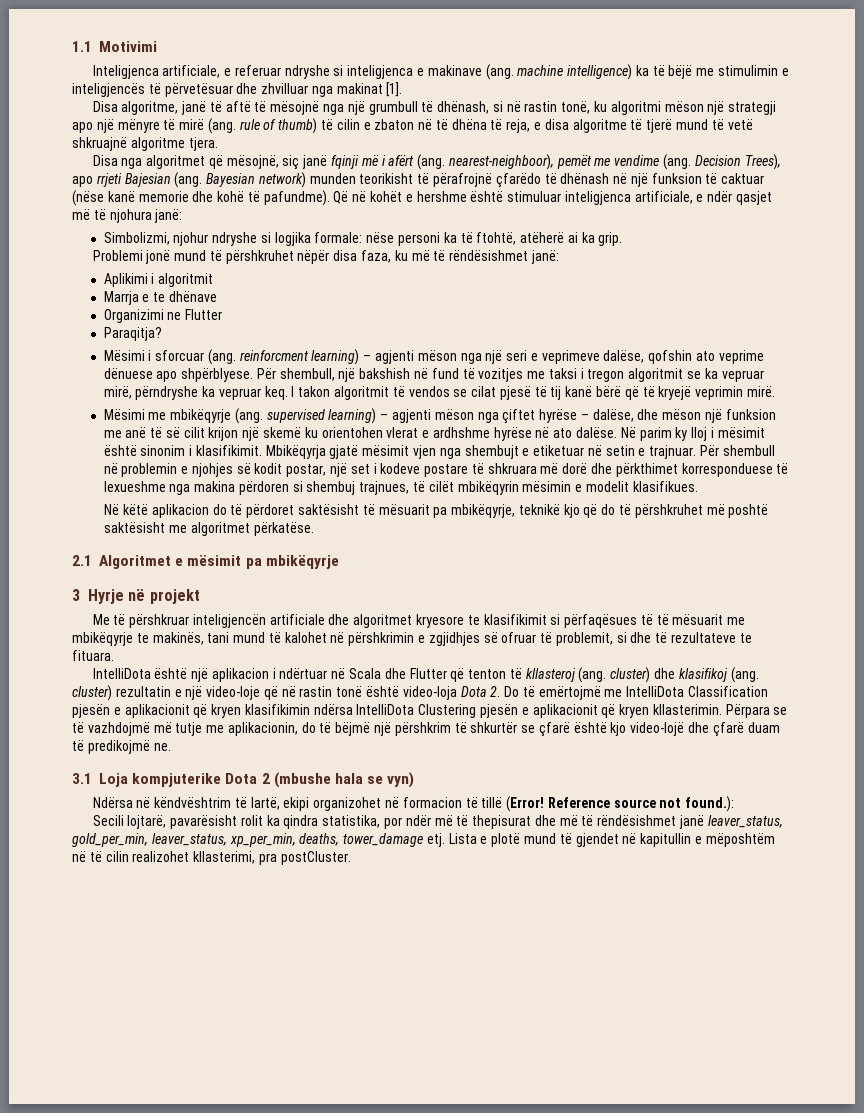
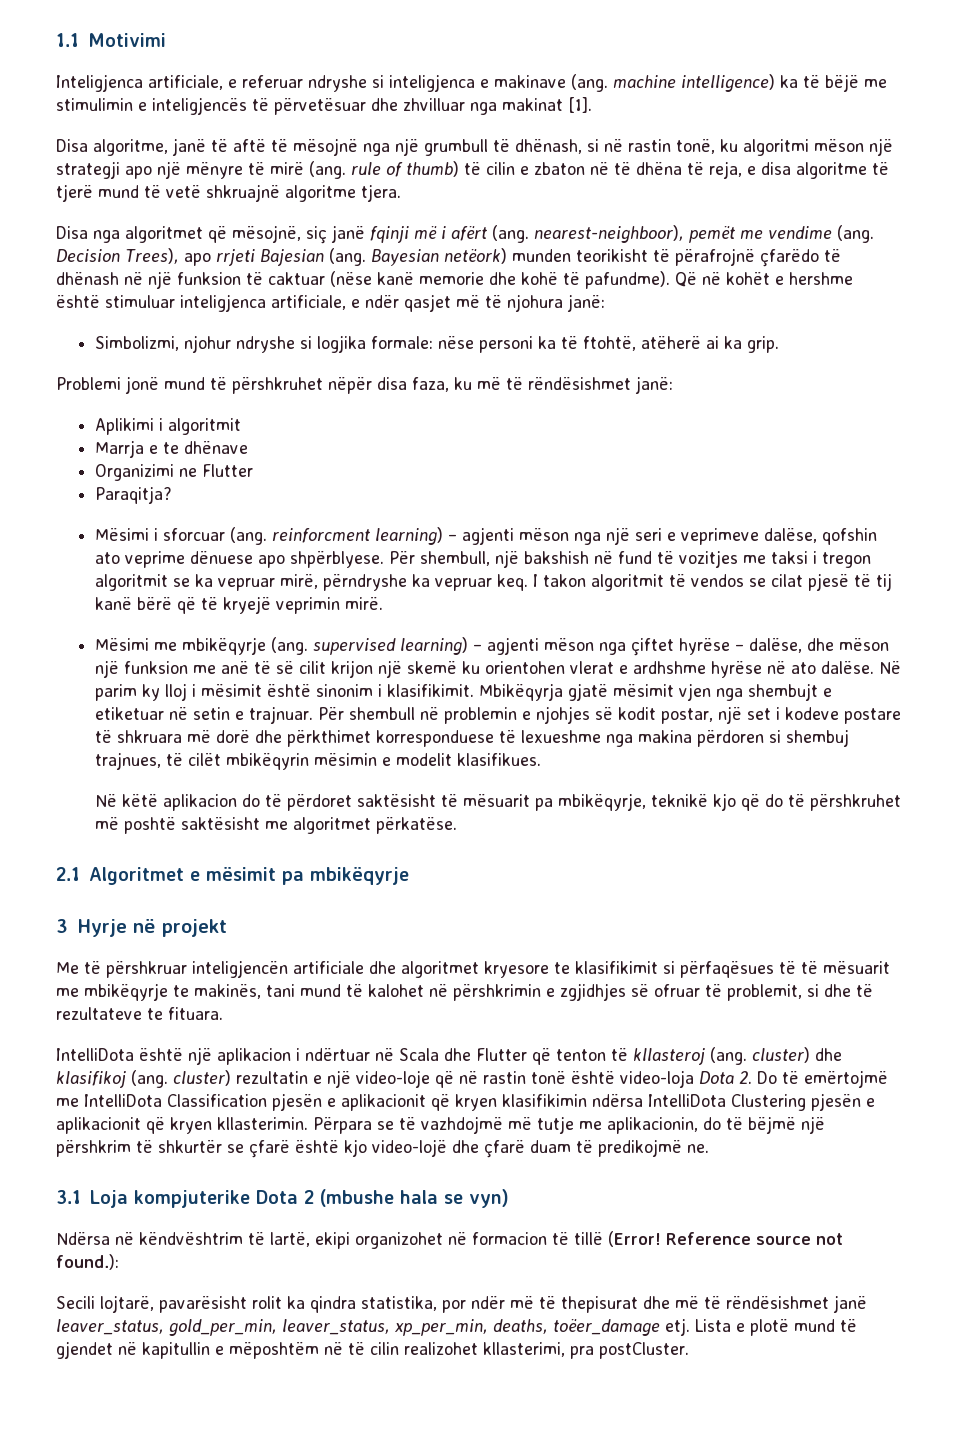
[258,172,306,188] network) -> [443,248,507,264] netëork)
[343,833,424,847] tower_damage -> [553,1319,660,1336] toëer_damage

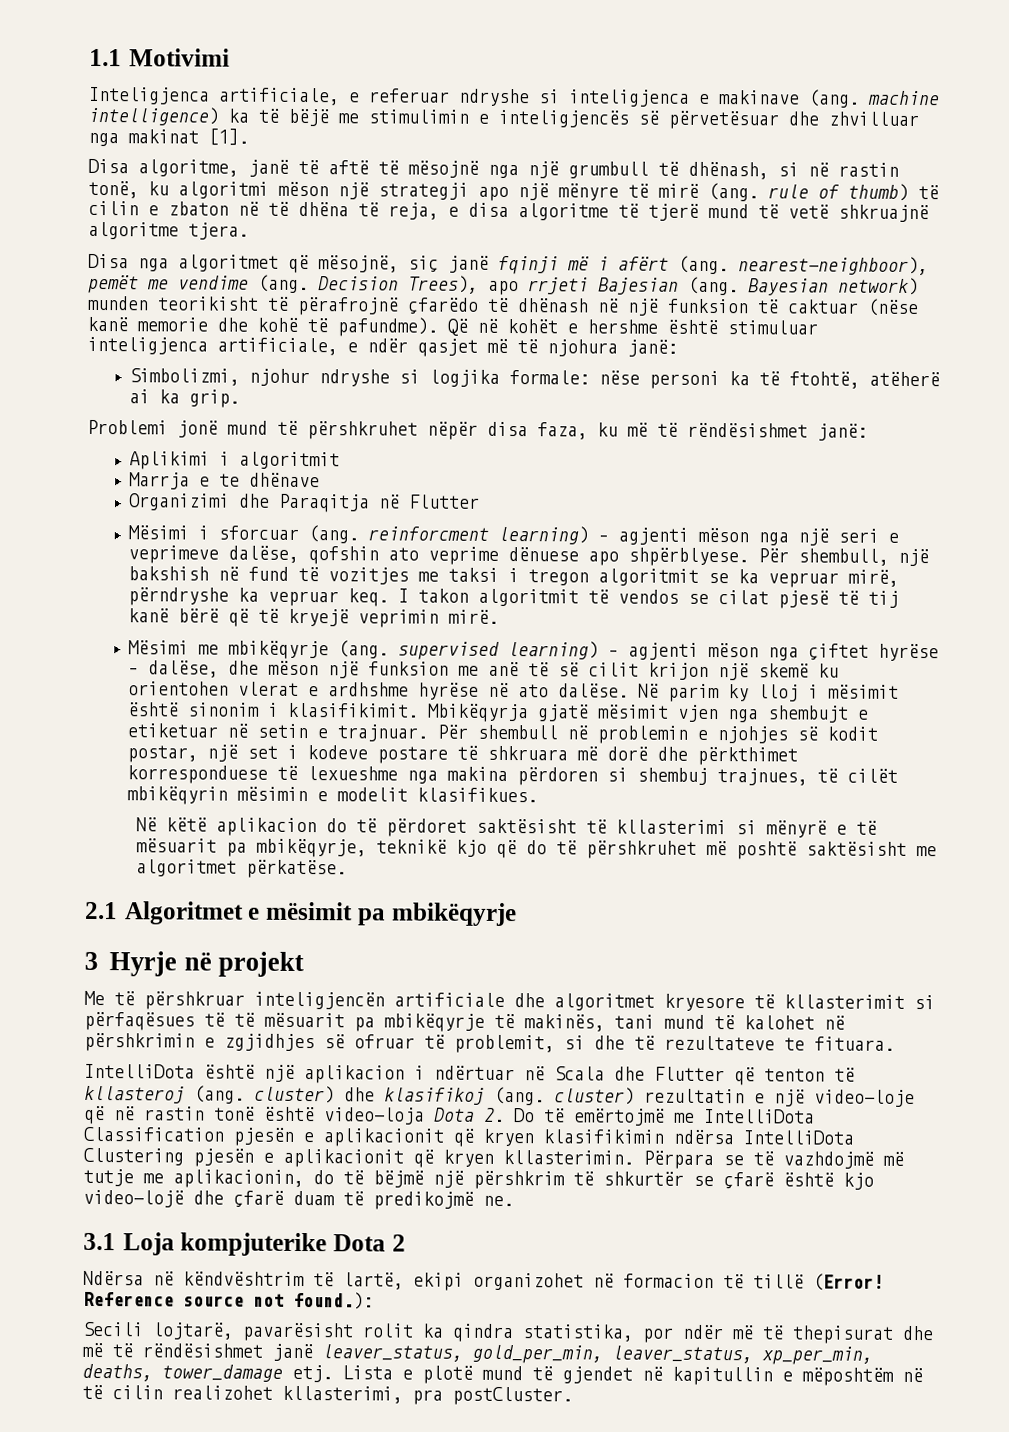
[252,97,269,111] të -> [638,110,659,125] së
[443,248,507,264] netëork) -> [838,277,919,296] network)
[178,464,253,477] [94,486,172,504] ne Flutter // Paraqitja? -> [238,493,480,513] dhe Paraqitja në Flutter
(458, 800) none -> [615,819,877,838] kllasterimi si mënyrë e të
[554,961,658,974] te klasifikimit -> [754,994,905,1009] të kllasterimit
[56,983,189,1001] me mbikëqyrje te -> [354,1013,515,1032] pa mbikëqyrje të
[319,1189,509,1208] (mbushe hala se vyn) -> (406, 1243) none
[553,1319,660,1336] toëer_damage -> [162,1364,283,1382] tower_damage

